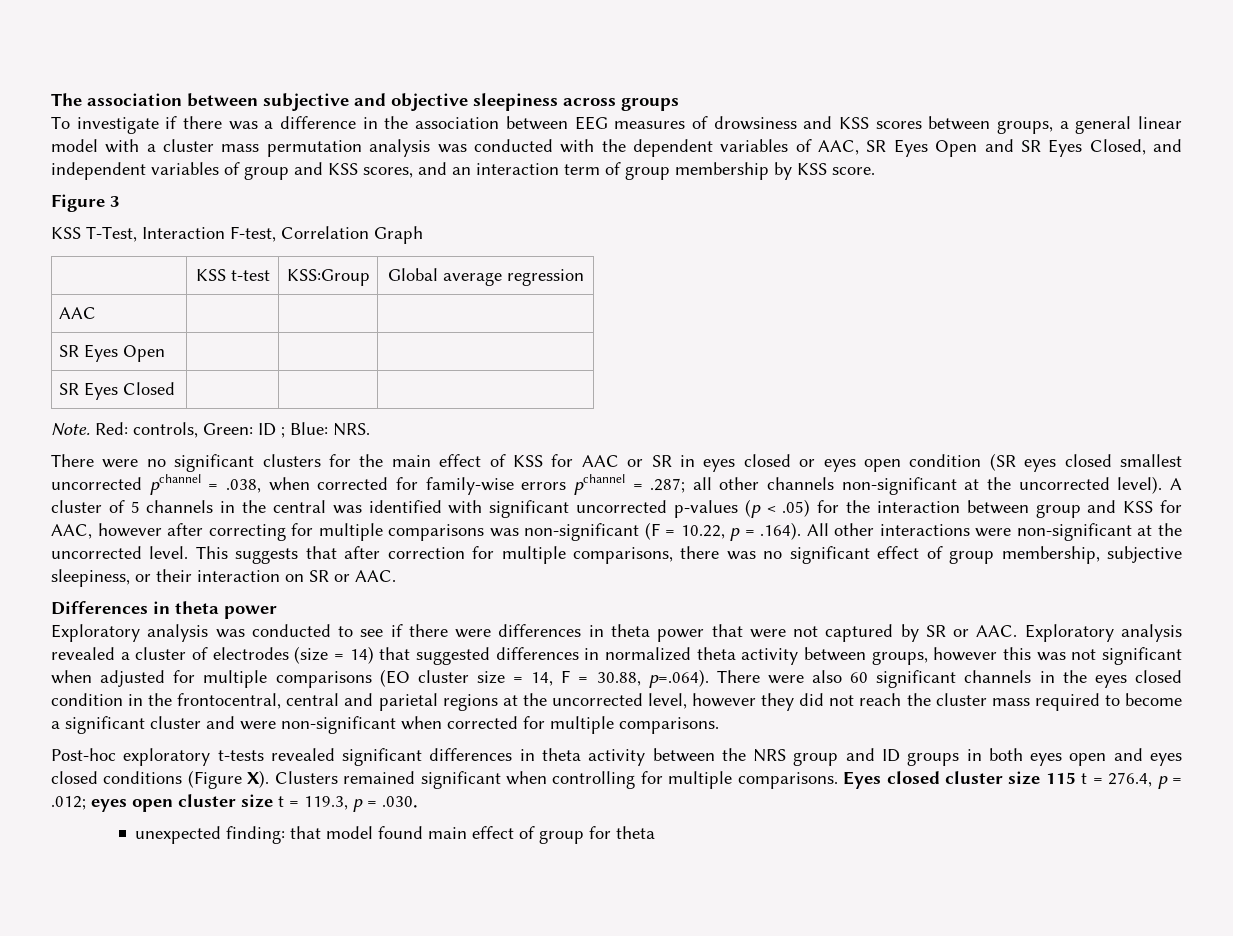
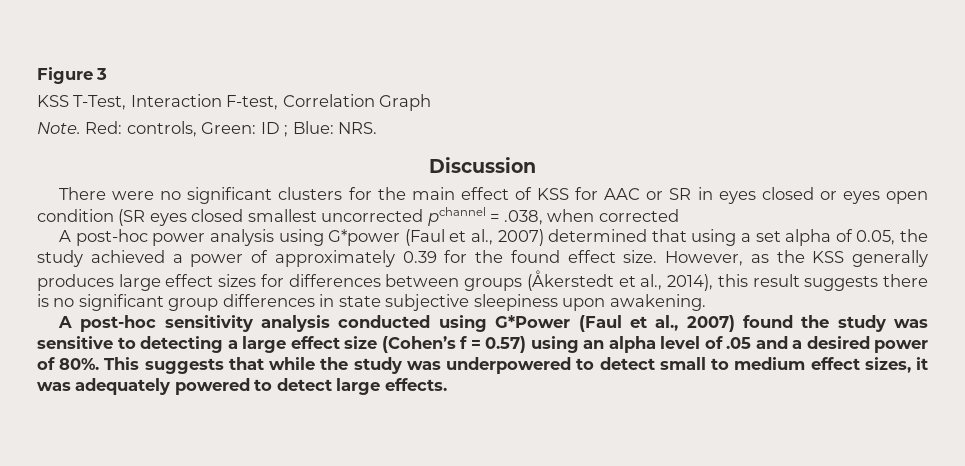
[51,93,679,111] [51,116,1182,134] [51,139,1182,157] [51,162,875,180] The association between subjective and objective sleepiness across groups // To investigate if there was a difference in the association between EEG measures of drowsiness and KSS scores between groups, a general linear model with a cluster mass permutation analysis was conducted with the dependent variables of AAC, SR Eyes Open and SR Eyes Closed, and independent variables of group and KSS scores, and an interaction term of group membership by KSS score. // -> (37, 75) none
[195,269,270,281] [286,269,370,286] [387,268,584,286] [58,307,96,319] [58,344,165,362] [58,382,175,400] // | KSS t-test | KSS:Group | Global average regression // AAC | | | // SR Eyes Open | | | // SR Eyes Closed | | | -> (432, 102) none
(370, 429) none -> [429,157,536,173] // Discussion
[395,474,1182,495] [51,499,1183,518] [51,522,1182,541] [51,546,1182,564] [51,569,396,587] [51,601,277,619] [51,624,1182,642] [51,646,1182,665] [51,669,1183,688] [51,693,1182,711] [51,716,719,734] [51,748,1183,766] [51,770,1182,789] [51,794,418,812] [135,826,656,844] for family-wise errors pchannel = .287; all other channels non-significant at the uncorrected level). A cluster of 5 channels in the central was identified with significant uncorrected p-values (p < .05) for the interaction between group and KSS for AAC, however after correcting for multiple comparisons was non-significant (F = 10.22, p = .164). All other interactions were non-significant at the uncorrected level. This suggests that after correction for multiple comparisons, there was no significant effect of group membership, subjective sleepiness, or their interaction on SR or AAC. // Differences in theta power // Exploratory analysis was conducted to see if there were differences in theta power that were not captured by SR or AAC. Exploratory analysis revealed a cluster of electrodes (size = 14) that suggested differences in normalized theta activity between groups, however this was not significant when adjusted for multiple comparisons (EO cluster size = 14, F = 30.88, p=.064). There were also 60 significant channels in the eyes closed condition in the frontocentral, central and parietal regions at the uncorrected level, however they did not reach the cluster mass required to become a significant cluster and were non-significant when corrected for multiple comparisons. // Post-hoc exploratory t-tests revealed significant differences in theta activity between the NRS group and ID groups in both eyes open and eyes closed conditions (Figure X). Clusters remained significant when controlling for multiple comparisons. Eyes closed cluster size 115 t = 276.4, p = .012; eyes open cluster size t = 119.3, p = .030. // unexpected finding: that model found main effect of group for theta -> [59,229,928,246] [37,250,928,267] [37,270,929,291] [37,294,706,311] [58,315,928,332] [37,336,928,353] [37,357,929,374] [37,378,447,395] // A post-hoc power analysis using G*power (Faul et al., 2007) determined that using a set alpha of 0.05, the study achieved a power of approximately 0.39 for the found effect size. However, as the KSS generally produces large effect sizes for differences between groups (Åkerstedt et al., 2014), this result suggests there is no significant group differences in state subjective sleepiness upon awakening. // A post-hoc sensitivity analysis conducted using G*Power (Faul et al., 2007) found the study was sensitive to detecting a large effect size (Cohen’s f = 0.57) using an alpha level of .05 and a desired power of 80%. This suggests that while the study was underpowered to detect small to medium effect sizes, it was adequately powered to detect large effects.

